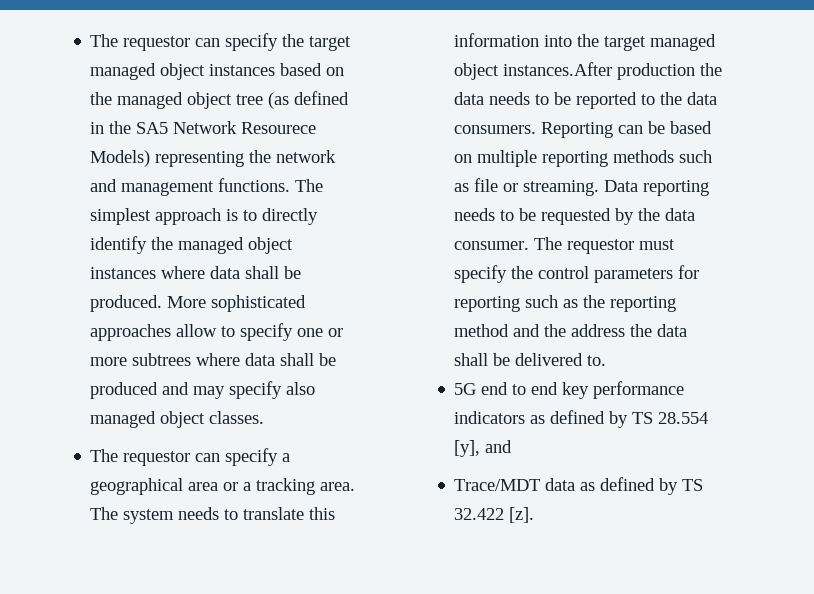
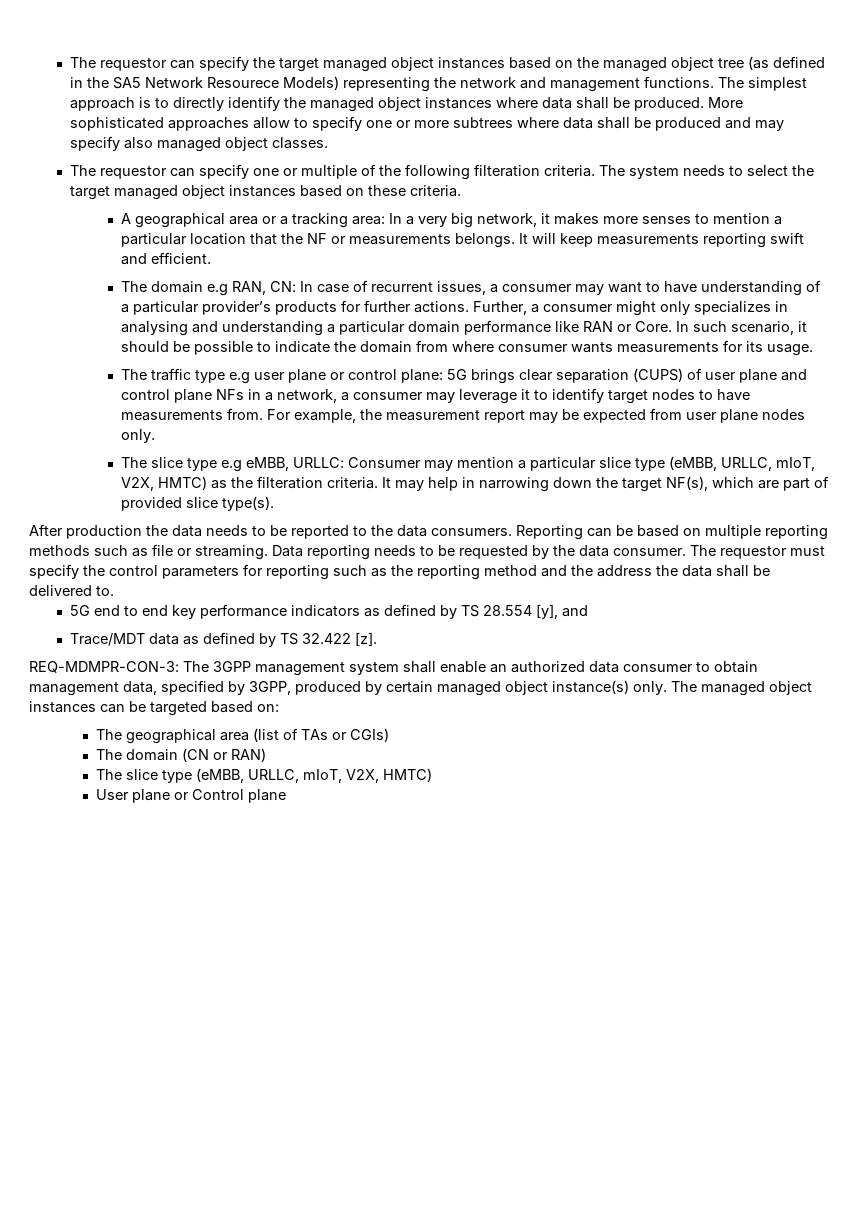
[282,453,291,462] a -> [253,164,815,180] [70,185,462,200] [121,213,132,224] one or multiple of the following filteration criteria. The system needs to select the target managed object instances based on these criteria. // A
[320,482,356,491] [90,507,336,524] [454,33,717,51] [454,62,613,80] area. The system needs to translate this information into the target managed object instances.After -> [352,213,783,228] [121,232,805,248] [121,252,212,265] [121,280,822,296] [121,300,789,316] [121,320,808,336] [121,340,814,356] [121,368,808,384] [121,388,751,404] [121,408,806,423] [121,429,156,443] [121,456,816,472] [121,476,830,492] [121,496,275,511] [29,524,63,536] area: In a very big network, it makes more senses to mention a particular location that the NF or measurements belongs. It will keep measurements reporting swift and efficient. // The domain e.g RAN, CN: In case of recurrent issues, a consumer may want to have understanding of a particular provider’s products for further actions. Further, a consumer might only specializes in analysing and understanding a particular domain performance like RAN or Core. In such scenario, it should be possible to indicate the domain from where consumer wants measurements for its usage. // The traffic type e.g user plane or control plane: 5G brings clear separation (CUPS) of user plane and control plane NFs in a network, a consumer may leverage it to identify target nodes to have measurements from. For example, the measurement report may be expected from user plane nodes only. // The slice type e.g eMBB, URLLC: Consumer may mention a particular slice type (eMBB, URLLC, mIoT, V2X, HMTC) as the filteration criteria. It may help in narrowing down the target NF(s), which are part of provided slice type(s). // After
(535, 515) none -> [29,661,758,676] [29,680,812,696] [29,701,279,716] [95,728,389,744] [95,748,266,762] [95,768,432,783] [95,789,286,803] // REQ-MDMPR-CON-3: The 3GPP management system shall enable an authorized data consumer to obtain management data, specified by 3GPP, produced by certain managed object instance(s) only. The managed object instances can be targeted based on: // The geographical area (list of TAs or CGIs) // The domain (CN or RAN) // The slice type (eMBB, URLLC, mIoT, V2X, HMTC) // User plane or Control plane

